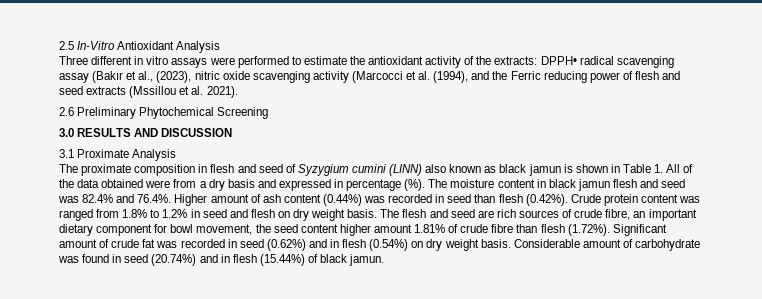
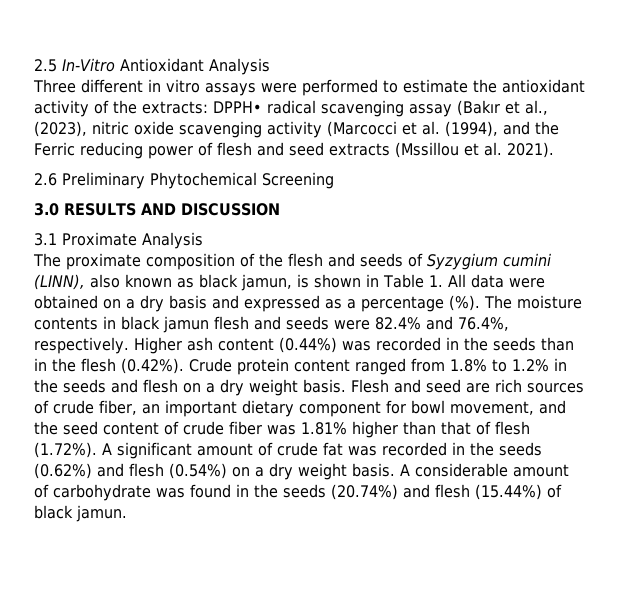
[198,164,283,173] in flesh and seed -> [240,253,403,267] of the flesh and seeds
[389,164,423,176] (LINN) -> [34,274,85,290] (LINN),
[528,164,561,176] jamun -> [241,274,292,291] jamun,
[683,164,694,173] [59,179,197,188] of the data obtained were from -> [470,274,545,288] [34,295,121,309] data were obtained on
[334,179,344,188] in -> [325,299,356,309] as a
[497,179,535,188] content -> [34,317,98,330] contents
[661,179,686,188] [58,194,261,206] seed was 82.4% and 76.4%. Higher amount of -> [286,316,509,331] [34,337,182,354] seeds were 82.4% and 76.4%, respectively. Higher
[447,194,496,203] seed than -> [463,337,574,351] [34,358,76,372] the seeds than in the
[679,196,701,203] was -> (350, 365) none
[202,209,227,218] seed -> [34,379,106,393] the seeds
[293,209,427,221] dry weight basis. The flesh -> [206,379,389,396] a dry weight basis. Flesh
[605,209,631,220] fibre, -> [99,400,137,415] fiber,
(253, 229) none -> [539,400,566,414] and
[339,224,667,236] higher amount 1.81% of crude fibre than flesh (1.72%). Significant -> [164,421,530,438] [34,442,192,459] of crude fiber was 1.81% higher than that of flesh (1.72%). A significant
[239,239,264,248] seed -> [470,442,542,456] the seeds
[330,239,340,248] in -> (124, 470) none
[426,239,580,251] dry weight basis. Considerable -> [255,463,508,480] a dry weight basis. A considerable
[124,254,149,263] seed -> [254,484,326,498] the seeds
[220,254,230,263] in -> (430, 491) none

